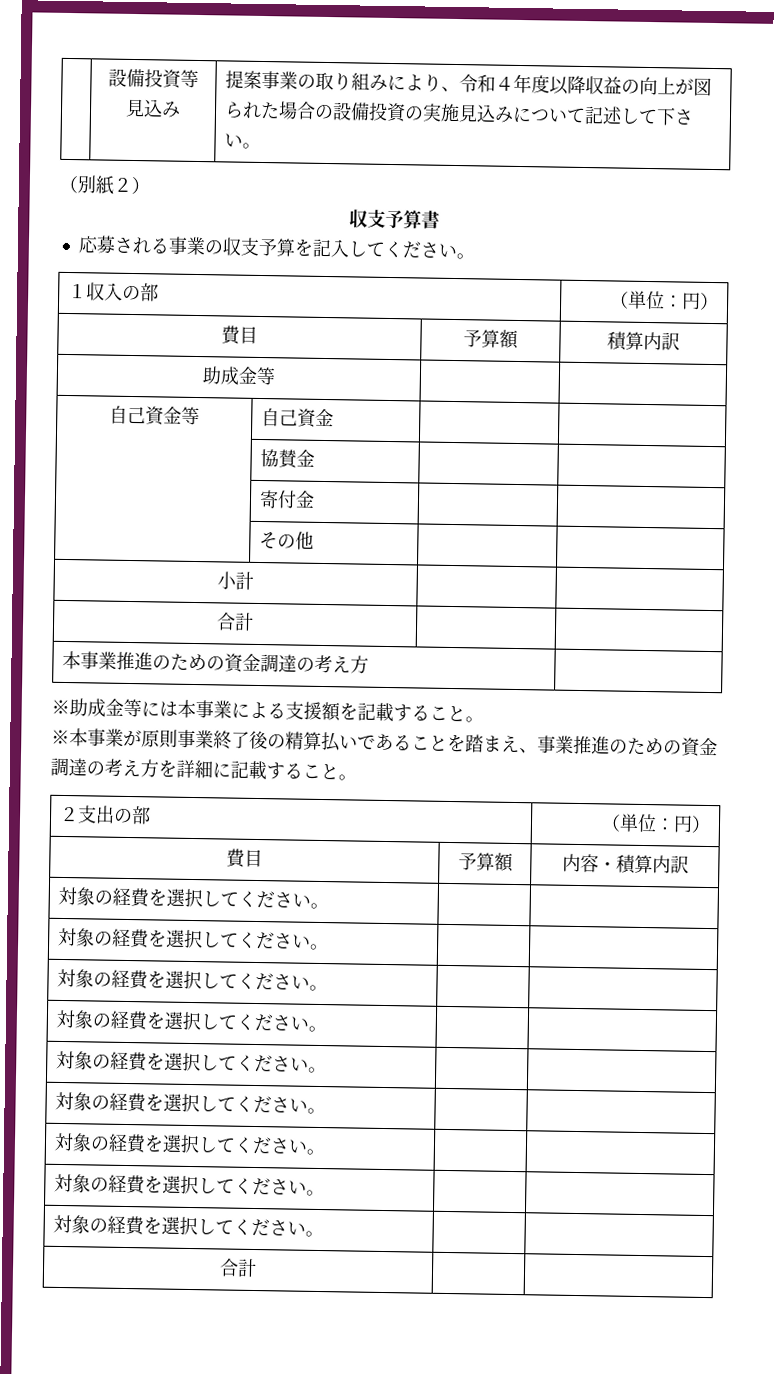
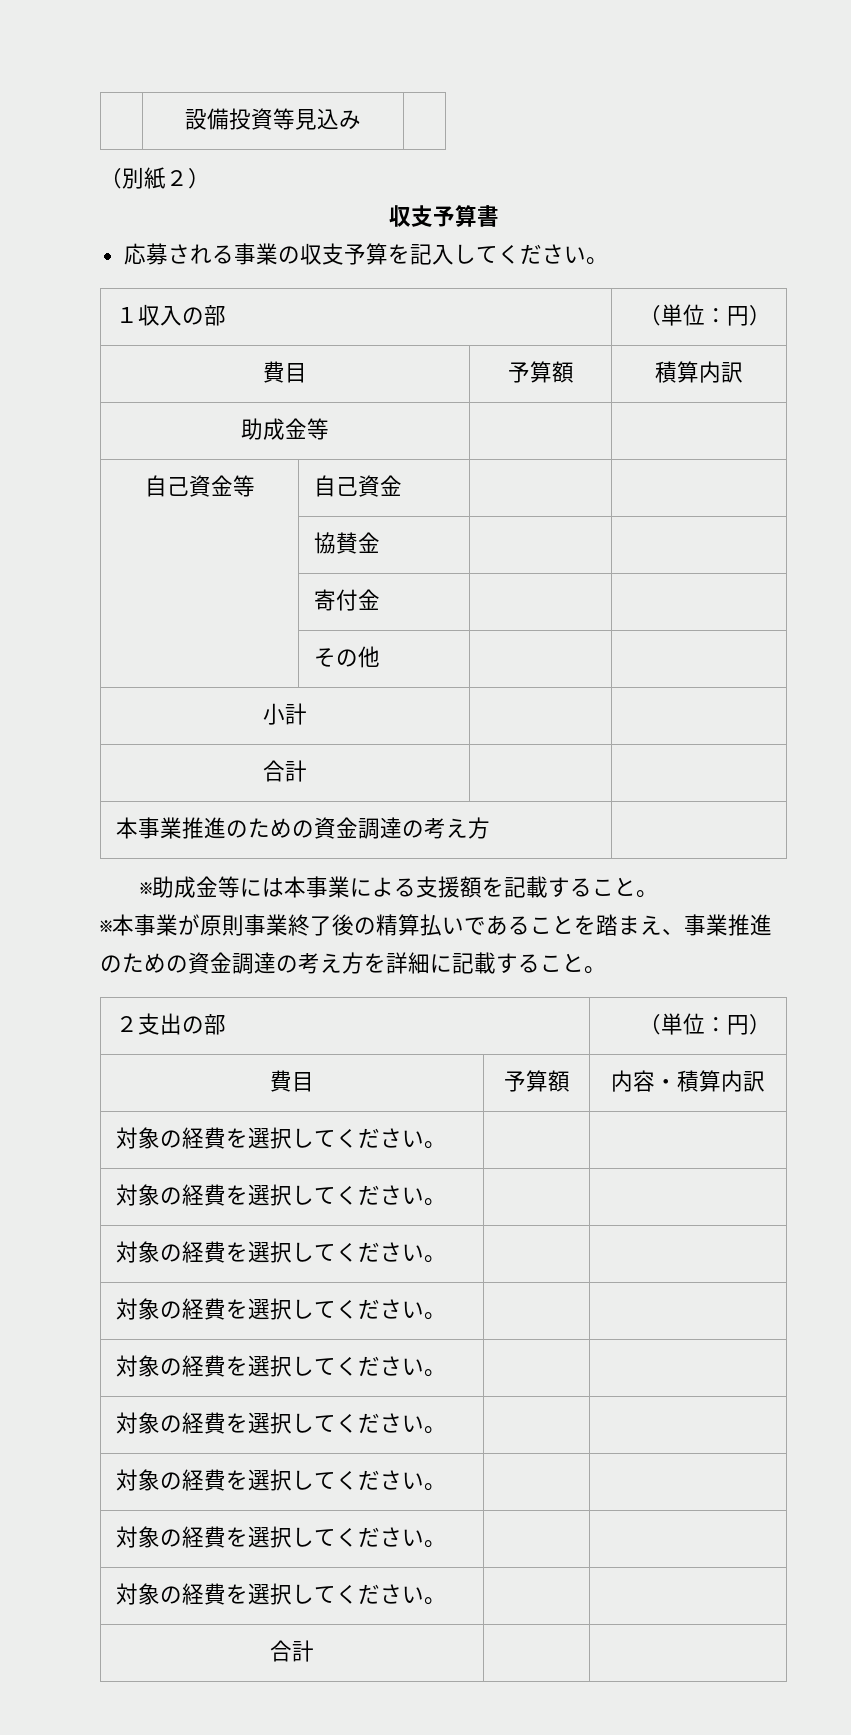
[225,70,713,96] [224,101,695,126] [224,133,262,149] 提案事業の取り組みにより、令和４年度以降収益の向上が図られた場合の設備投資の実施見込みについて記述して下さい。 -> (361, 120) none

